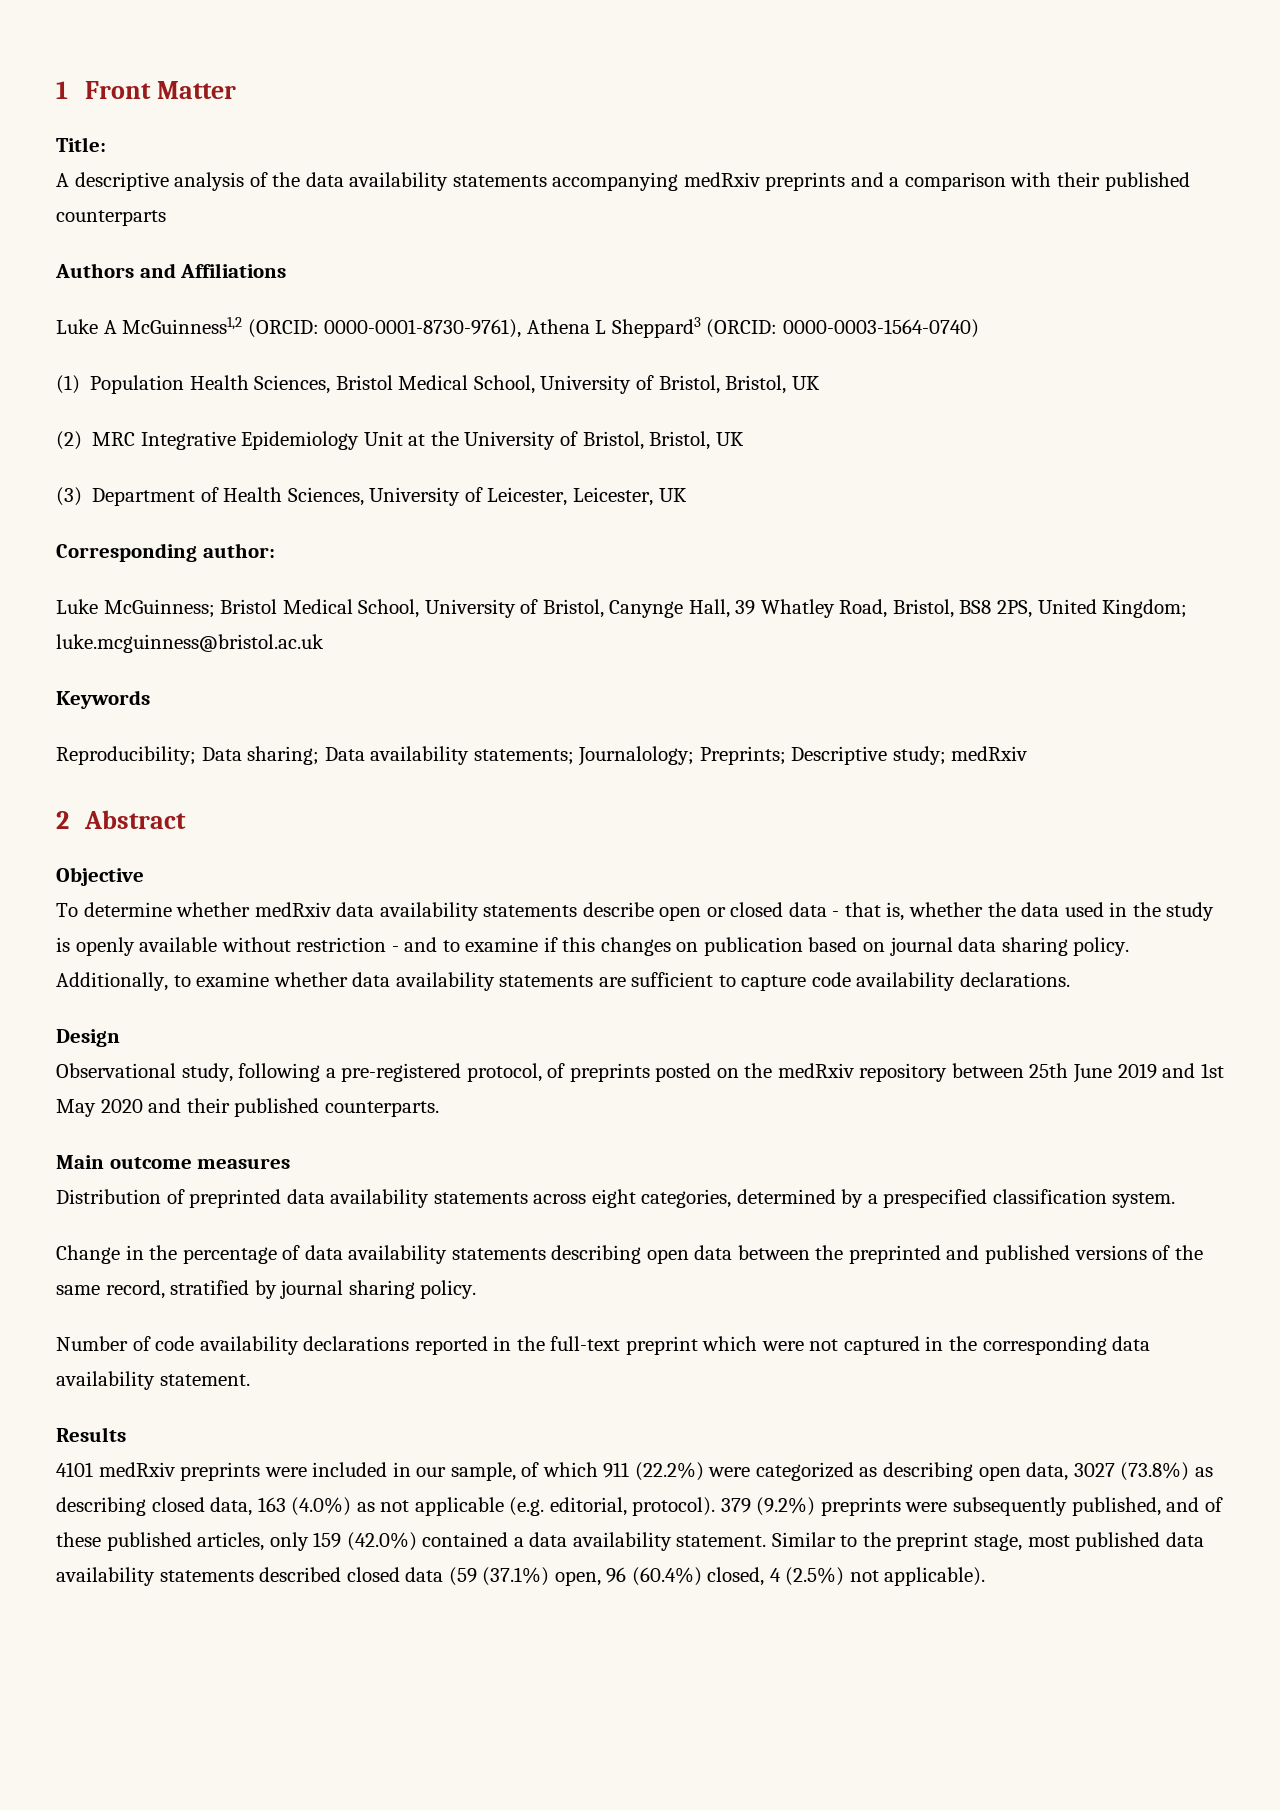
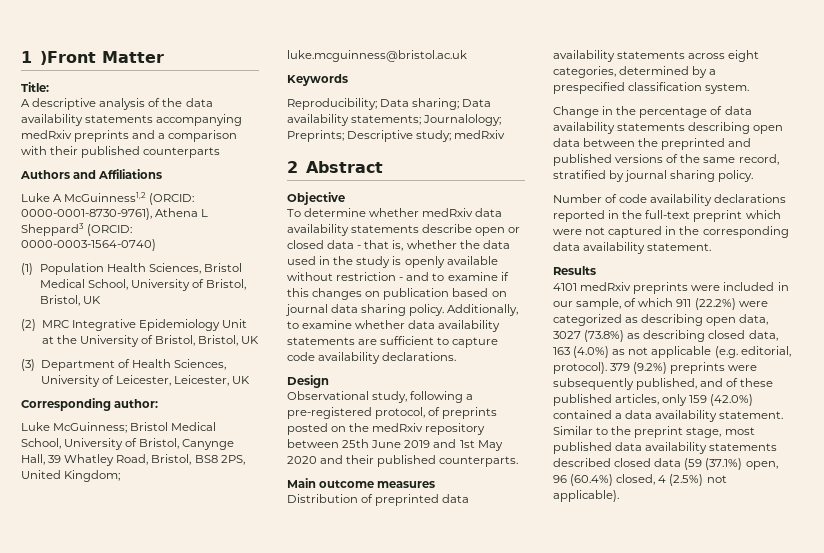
[84,81,151,99] Front -> [40,51,97,65] )Front

